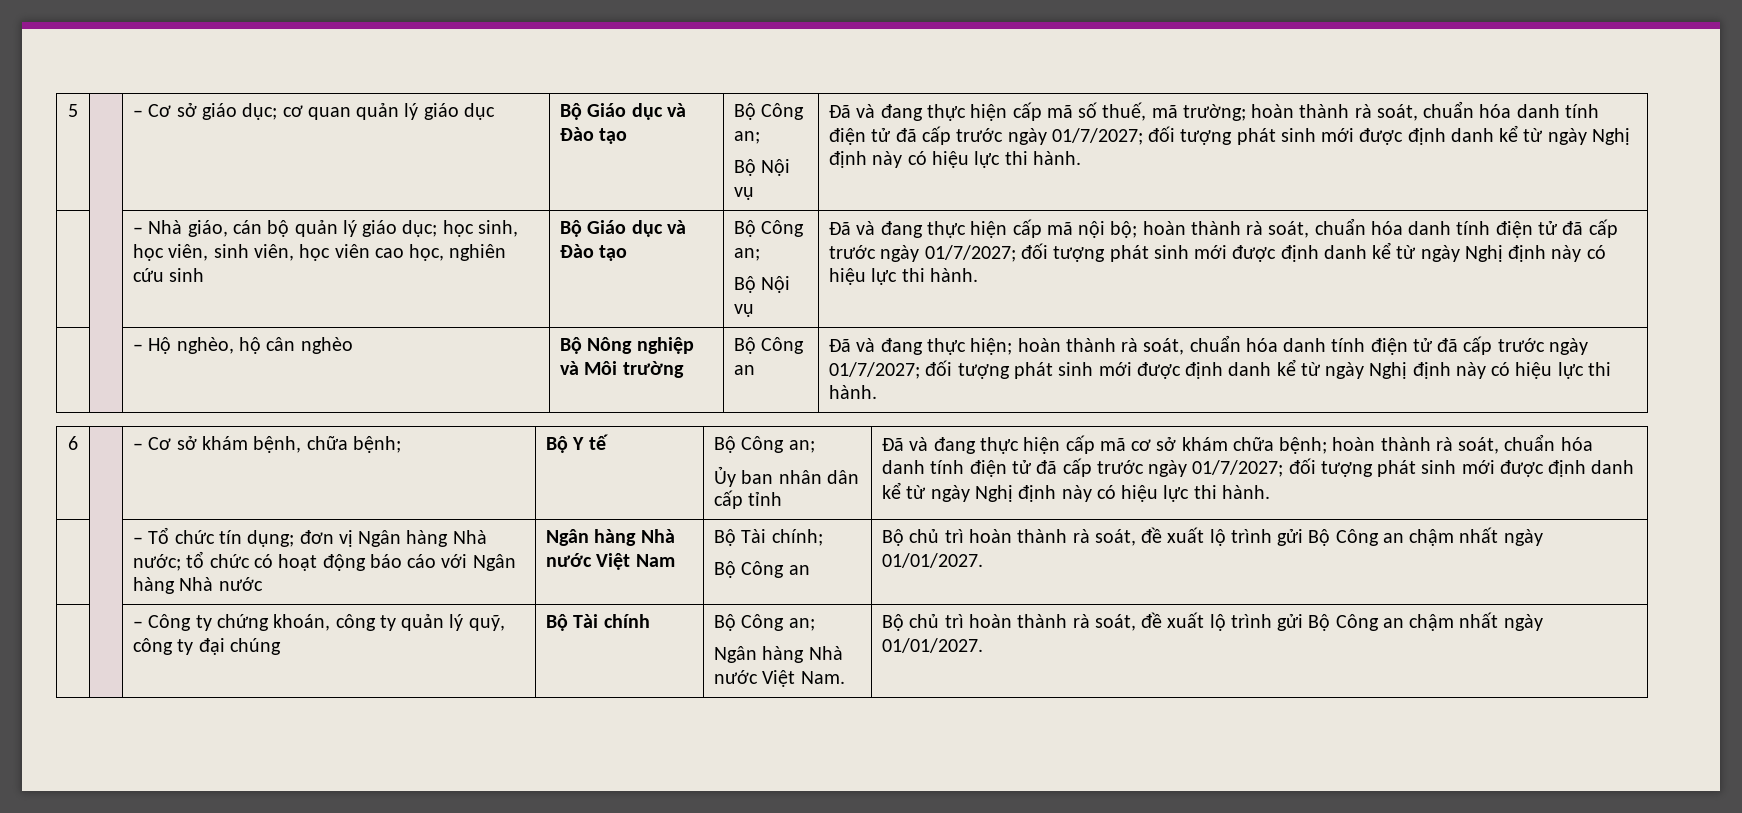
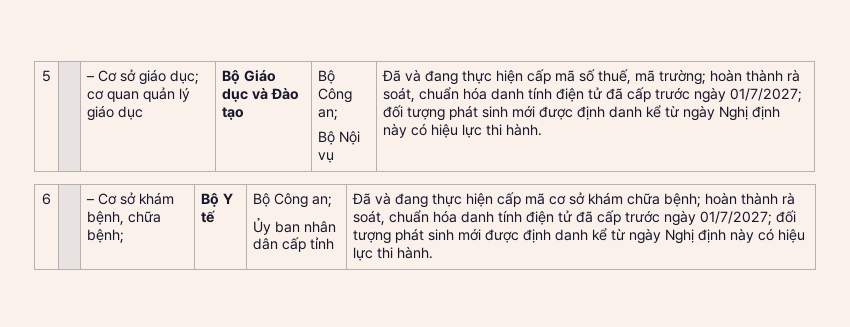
[133,220,518,237] [133,244,507,261] [133,268,205,282] [560,220,687,237] [560,244,628,261] [734,220,805,237] [734,248,761,261] [734,276,791,293] [734,304,755,317] [829,218,1618,238] [829,242,1606,262] [829,268,979,285] [133,337,353,354] [560,337,694,354] [560,361,684,378] [734,337,805,354] [734,365,756,375] [829,335,1588,355] [829,359,1611,379] [829,385,878,399] // | | – Nhà giáo, cán bộ quản lý giáo dục; học sinh, học viên, sinh viên, học viên cao học, nghiên cứu sinh | Bộ Giáo dục và Đào tạo | Bộ Công an; // Bộ Nội vụ | Đã và đang thực hiện cấp mã nội bộ; hoàn thành rà soát, chuẩn hóa danh tính điện tử đã cấp trước ngày 01/7/2027; đối tượng phát sinh mới được định danh kể từ ngày Nghị định này có hiệu lực thi hành. // | | – Hộ nghèo, hộ cân nghèo | Bộ Nông nghiệp và Môi trường | Bộ Công an | Đã và đang thực hiện; hoàn thành rà soát, chuẩn hóa danh tính điện tử đã cấp trước ngày 01/7/2027; đối tượng phát sinh mới được định danh kể từ ngày Nghị định này có hiệu lực thi hành. -> (543, 129) none
[133,527,487,547] [133,551,516,571] [133,577,263,594] [546,529,675,546] [546,553,675,570] [714,529,823,546] [714,561,810,578] [882,527,1543,546] [882,553,984,568] [133,614,505,631] [133,638,282,655] [546,614,650,631] [714,614,815,631] [714,646,843,663] [714,670,845,687] [882,612,1543,631] [882,638,984,653] // | | – Tổ chức tín dụng; đơn vị Ngân hàng Nhà nước; tổ chức có hoạt động báo cáo với Ngân hàng Nhà nước | Ngân hàng Nhà nước Việt Nam | Bộ Tài chính; // Bộ Công an | Bộ chủ trì hoàn thành rà soát, đề xuất lộ trình gửi Bộ Công an chậm nhất ngày 01/01/2027. // | | – Công ty chứng khoán, công ty quản lý quỹ, công ty đại chúng | Bộ Tài chính | Bộ Công an; // Ngân hàng Nhà nước Việt Nam. | Bộ chủ trì hoàn thành rà soát, đề xuất lộ trình gửi Bộ Công an chậm nhất ngày 01/01/2027. -> (434, 252) none

